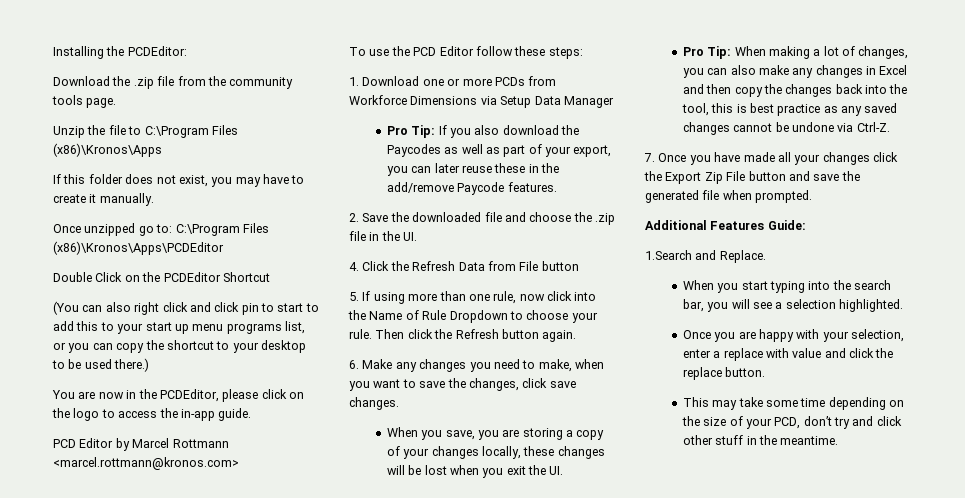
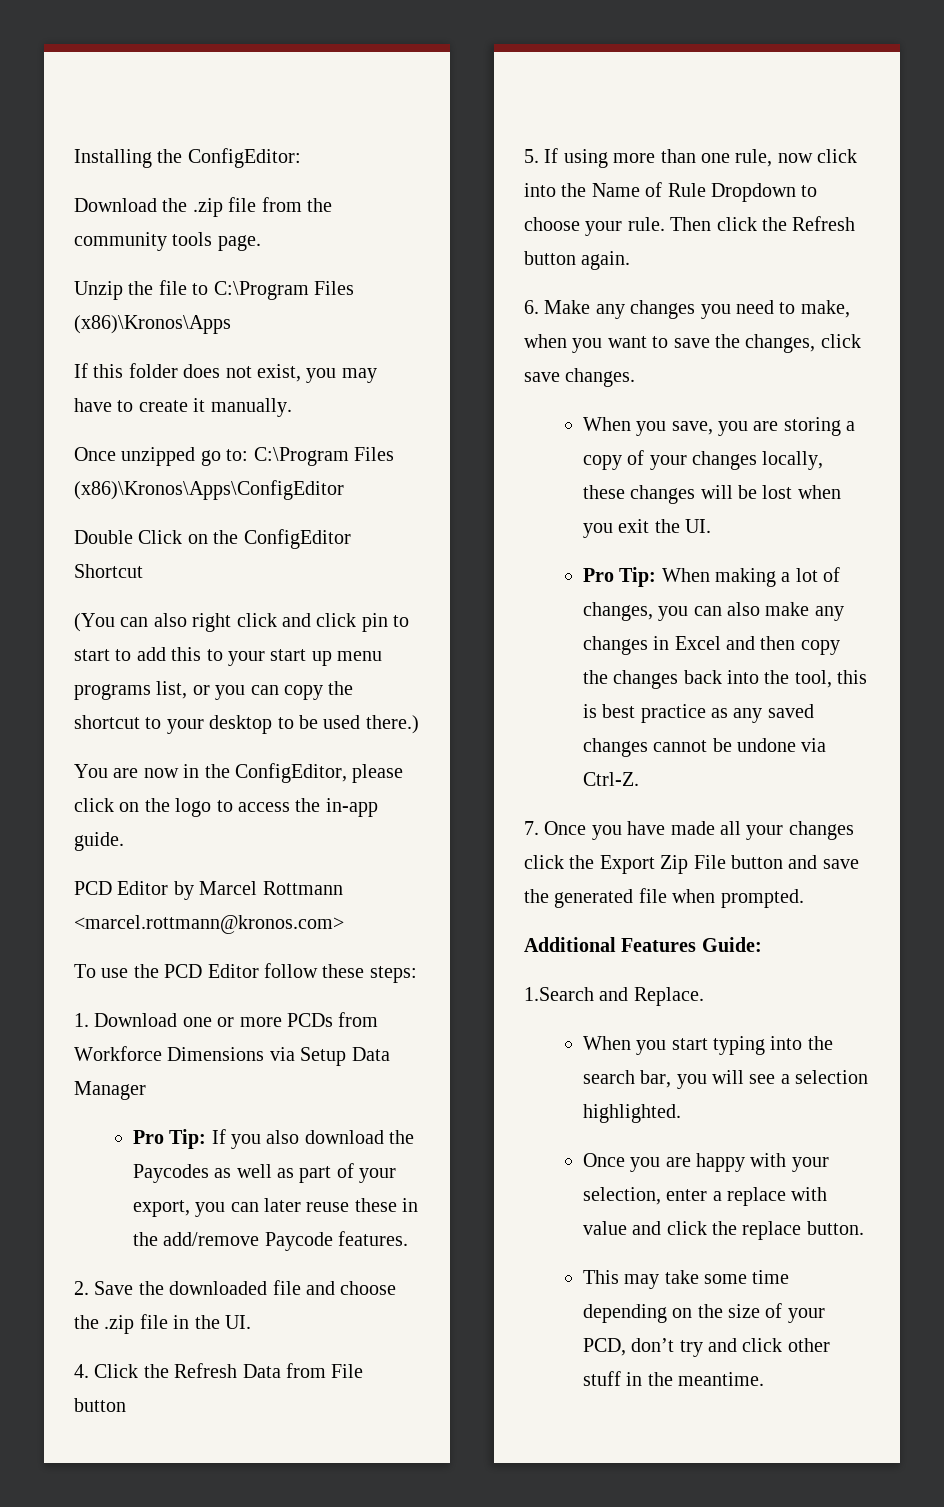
[127,46,187,56] PCDEditor: -> [187,148,301,168] ConfigEditor:
[53,241,224,255] (x86)\Kronos\Apps\PCDEditor -> [74,480,344,500] (x86)\Kronos\Apps\ConfigEditor
[163,272,221,282] PCDEditor -> [243,529,351,549] ConfigEditor
[159,389,219,402] PCDEditor, -> [235,763,347,783] ConfigEditor,

